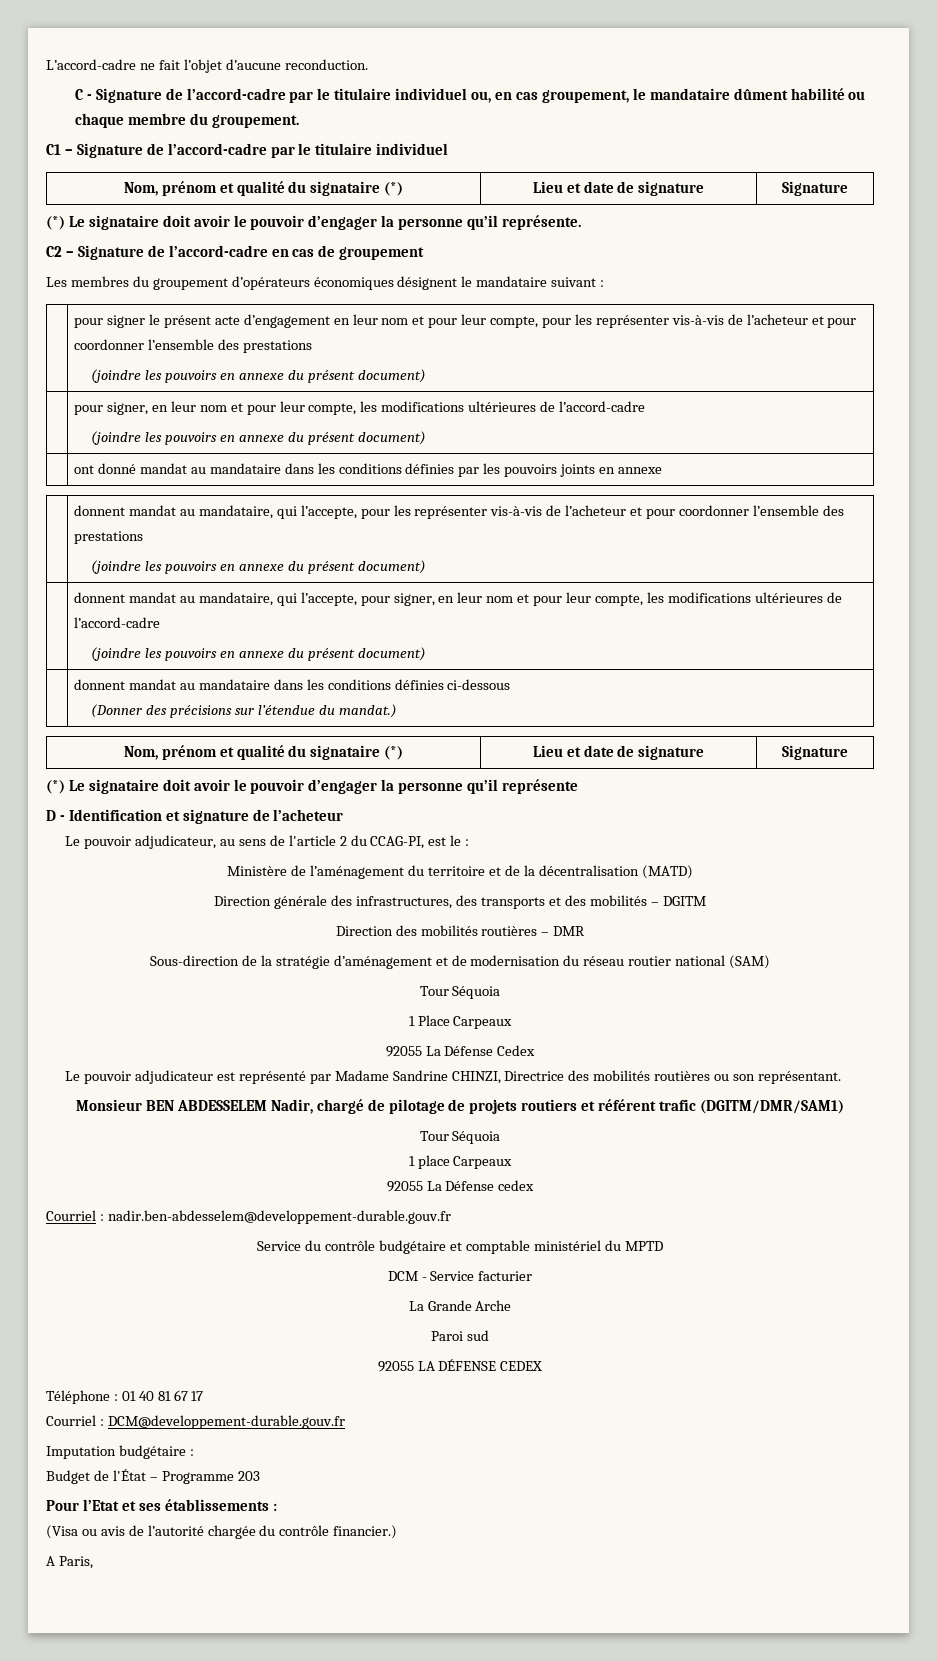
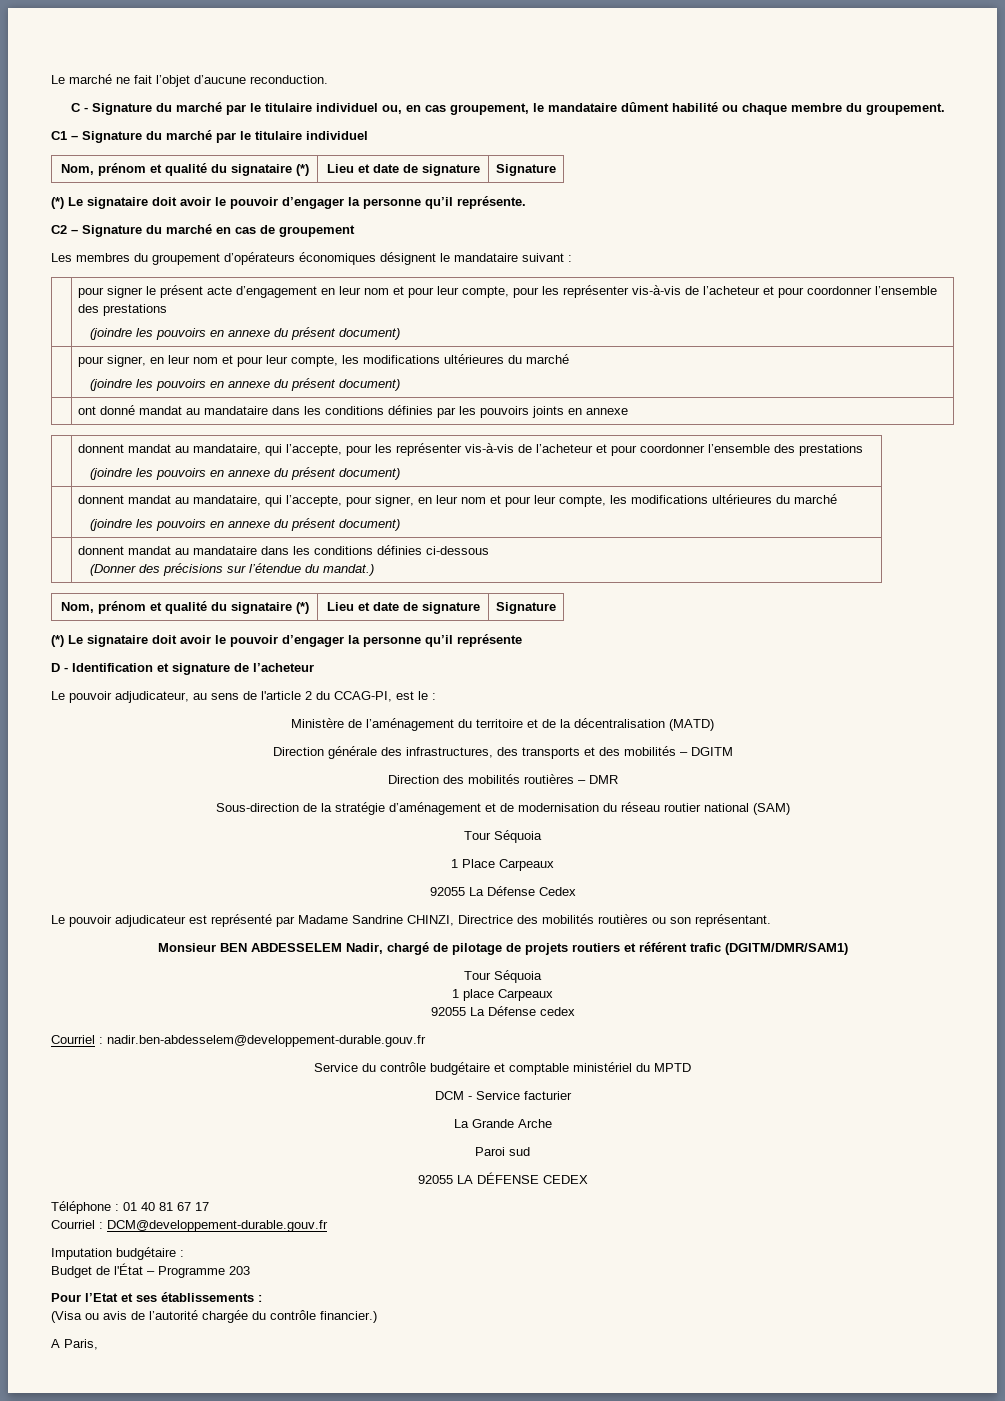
[46,59,136,70] L’accord-cadre -> [51,74,112,84] Le marché
[165,88,286,100] de l’accord-cadre -> [156,102,223,112] du marché
[146,143,267,155] de l’accord-cadre -> [146,130,212,140] du marché
[147,245,268,257] de l’accord-cadre -> [146,224,212,234] du marché
[540,401,646,412] de l’accord-cadre -> [508,354,570,364] du marché
[826,592,842,603] [74,617,161,628] de l’accord-cadre -> [776,494,838,504] du marché

